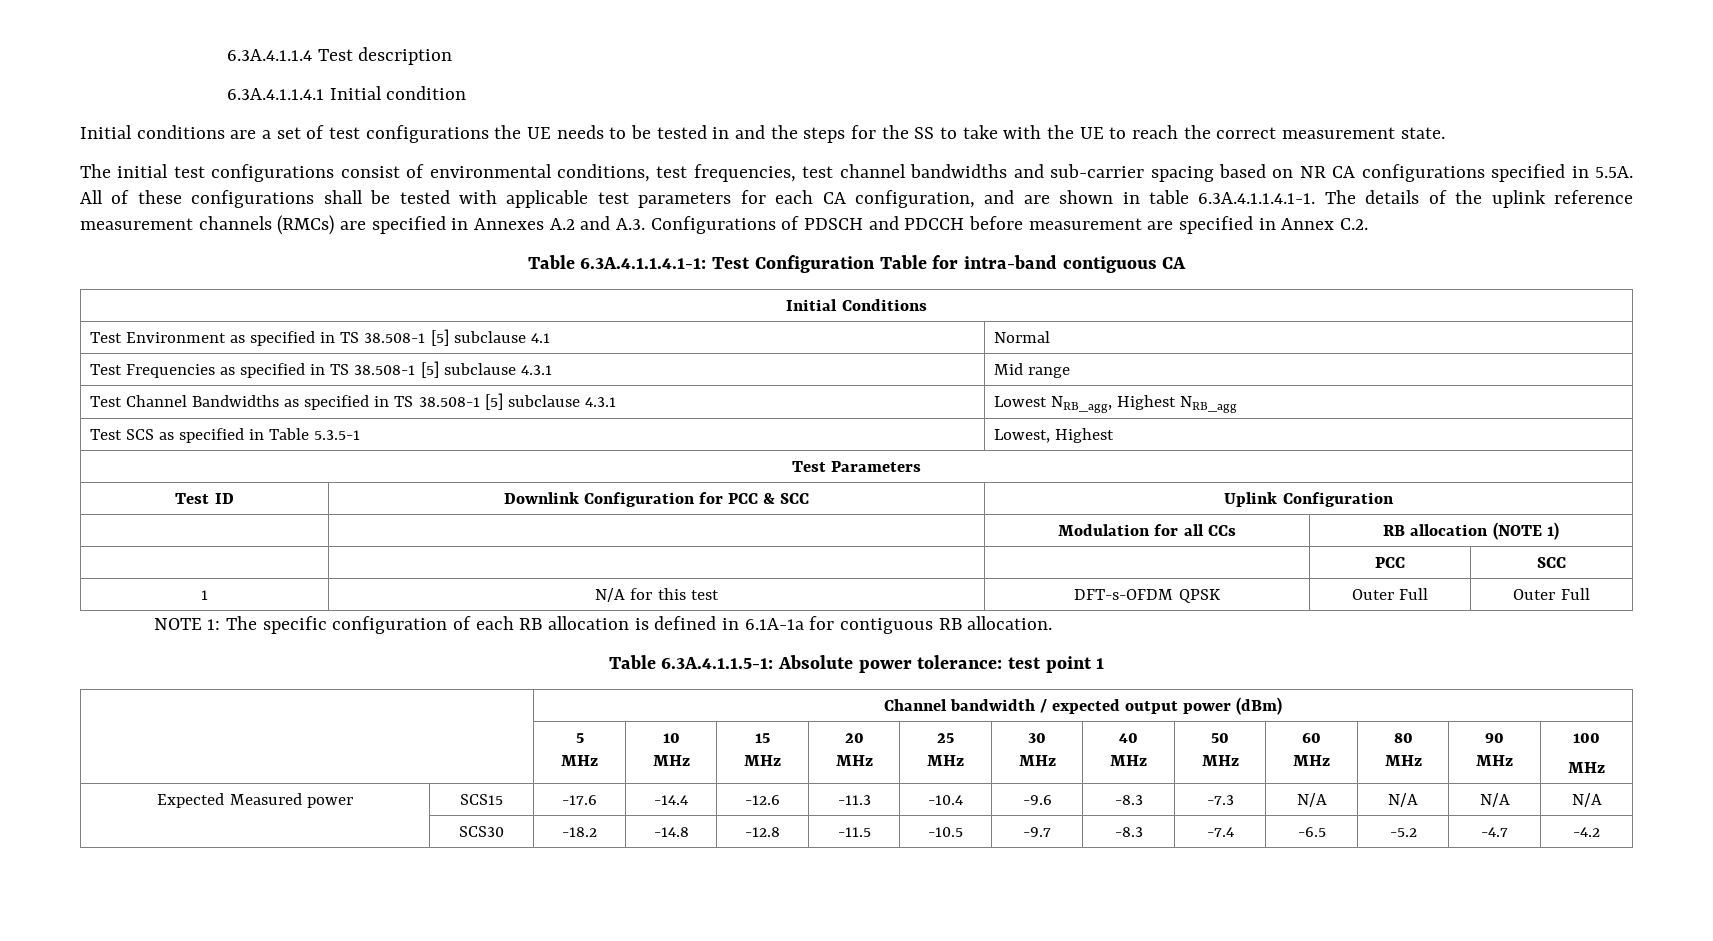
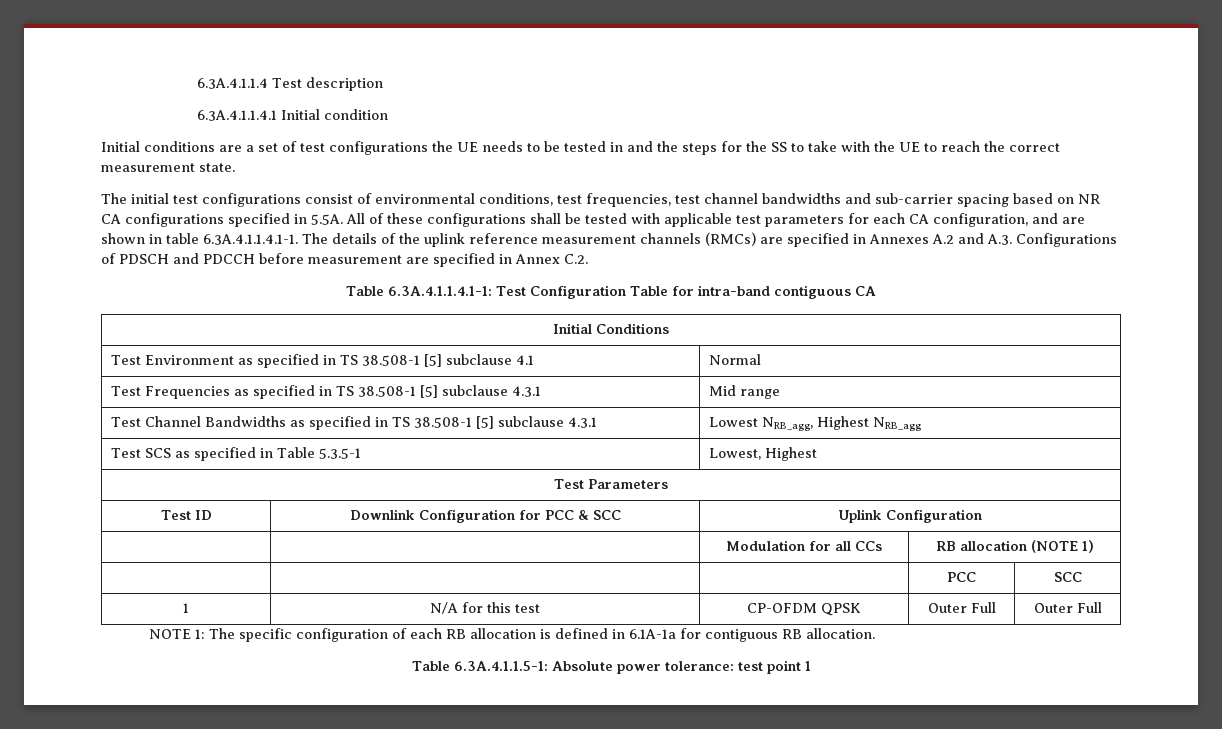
[1074,589,1174,600] DFT-s-OFDM -> [747,603,817,613] CP-OFDM
[883,697,1283,715] [575,733,584,743] [561,755,598,766] [662,733,680,743] [652,755,690,766] [755,733,770,743] [744,755,781,766] [844,733,864,743] [835,755,873,766] [937,733,954,743] [927,755,964,766] [1028,733,1046,743] [1018,755,1056,766] [1119,733,1138,743] [1110,755,1147,766] [1211,733,1229,743] [1201,755,1239,766] [1302,733,1321,743] [1293,755,1330,766] [1393,733,1413,743] [1384,755,1422,766] [1485,733,1504,743] [1476,755,1513,766] [1573,733,1600,743] [1568,762,1605,773] [157,793,353,808] [460,794,503,805] [562,795,597,805] [654,795,688,805] [745,795,780,805] [837,795,871,805] [928,795,963,805] [1022,795,1052,805] [1114,795,1143,805] [1206,795,1234,805] [1296,793,1327,807] [1388,793,1418,807] [1479,793,1510,807] [1571,793,1602,807] [459,826,504,837] [562,827,597,837] [653,827,689,837] [745,827,780,837] [837,827,871,837] [928,827,963,837] [1023,827,1051,837] [1114,827,1143,837] [1206,827,1234,837] [1297,827,1326,837] [1389,828,1417,837] [1481,827,1508,837] [1573,827,1600,837] // | Channel bandwidth / expected output power (dBm) // | 5 // MHz | 10 // MHz | 15 // MHz | 20 // MHz | 25 // MHz | 30 // MHz | 40 // MHz | 50 // MHz | 60 // MHz | 80 // MHz | 90 // MHz | 100 // MHz // Expected Measured power | SCS15 | -17.6 | -14.4 | -12.6 | -11.3 | -10.4 | -9.6 | -8.3 | -7.3 | N/A | N/A | N/A | N/A // | SCS30 | -18.2 | -14.8 | -12.8 | -11.5 | -10.5 | -9.7 | -8.3 | -7.4 | -6.5 | -5.2 | -4.7 | -4.2 -> (811, 666) none

